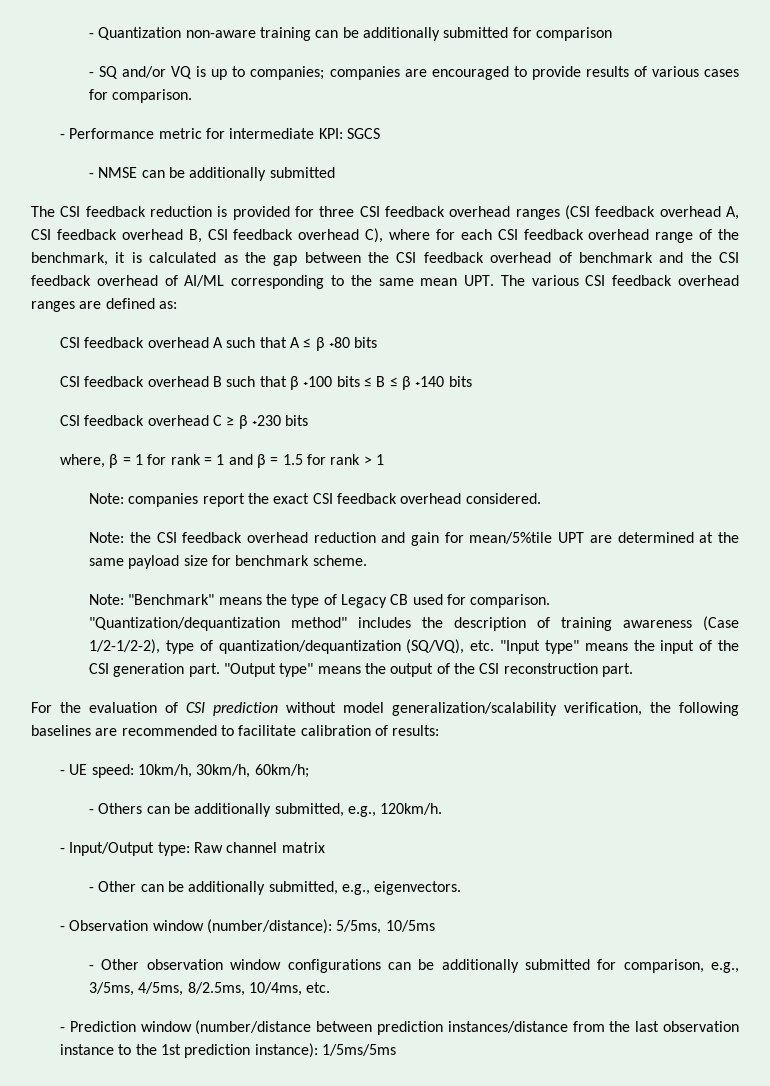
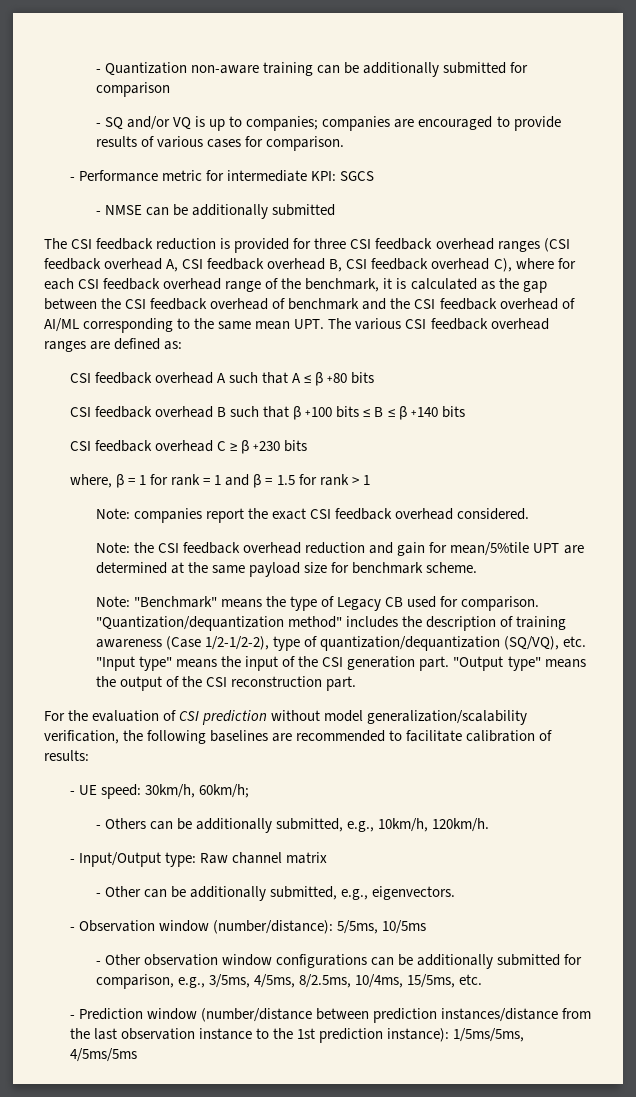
[138,764,193,778] 10km/h, -> (142, 791) none
(377, 811) none -> [378,818,429,832] 10km/h,
(303, 989) none -> [407,974,456,988] 15/5ms,
[321,1044,396,1056] 1/5ms/5ms -> [453,1028,525,1042] [69,1048,137,1062] 1/5ms/5ms, 4/5ms/5ms

